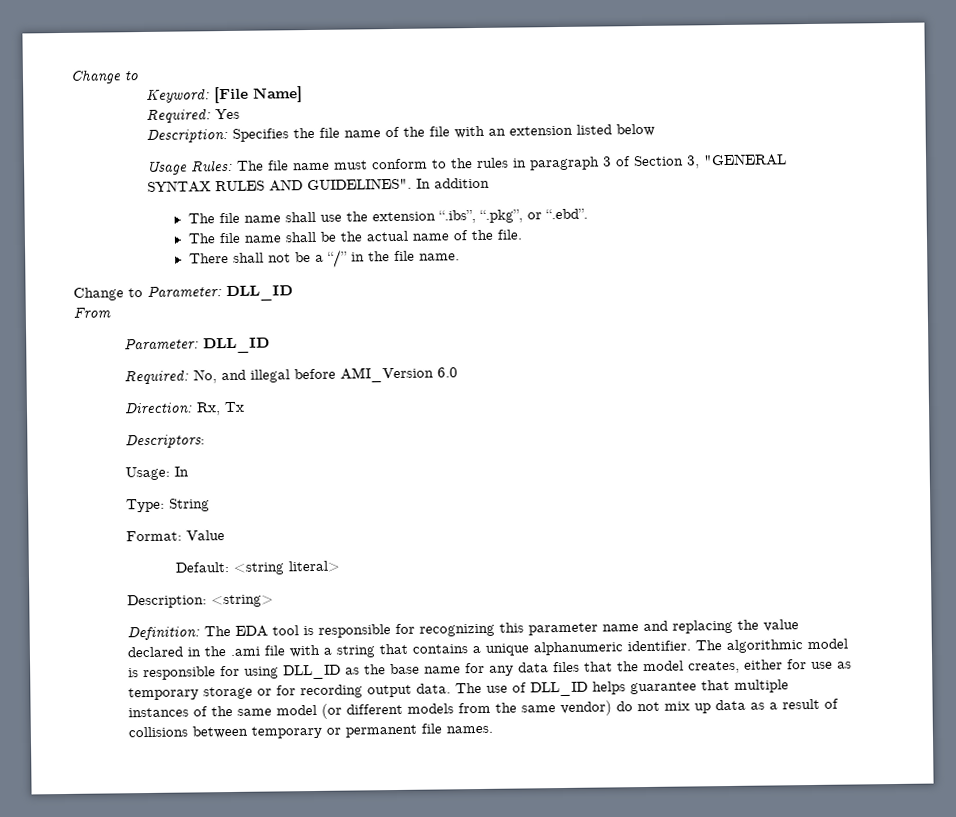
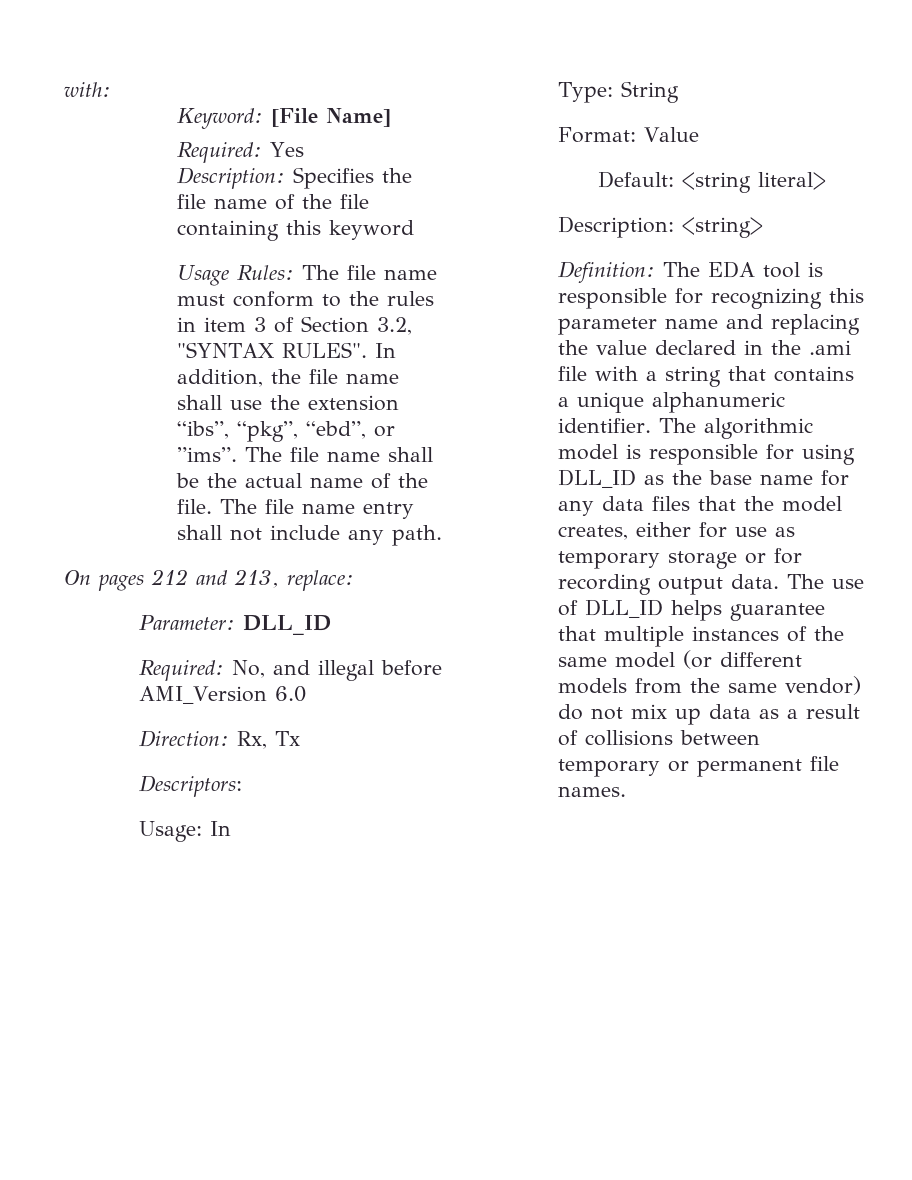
[70,69,139,84] Change to -> [64,82,111,97] with:
[453,123,655,139] with an extension listed below -> [176,220,414,241] containing this keyword
[528,156,600,171] paragraph -> [203,317,246,332] item
[685,153,787,169] [146,177,490,193] [187,213,215,224] 3, "GENERAL SYNTAX RULES AND GUIDELINES". In addition // The -> [376,317,412,335] [176,342,396,358] [176,369,301,387] 3.2, "SYNTAX RULES". In addition, the
[437,208,588,224] “.ibs”, “.pkg”, or “.ebd”. // -> [176,421,395,442] [176,447,237,462] “ibs”, “pkg”, “ebd”, or ”ims”.
[188,249,460,268] [73,285,293,302] [73,306,111,319] // There shall not be a “/” in the file name. // Change to Parameter: DLL_ID // From -> [219,499,414,519] [176,525,442,546] [64,569,354,591] The file name entry shall not include any path. // On pages 212 and 213, replace:

